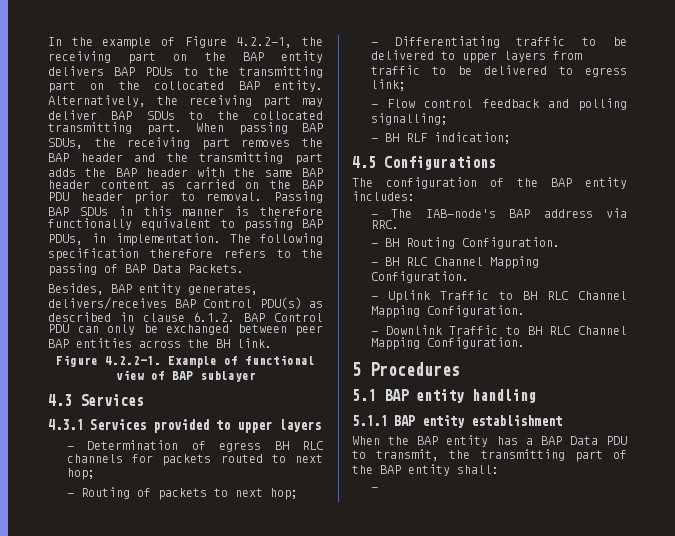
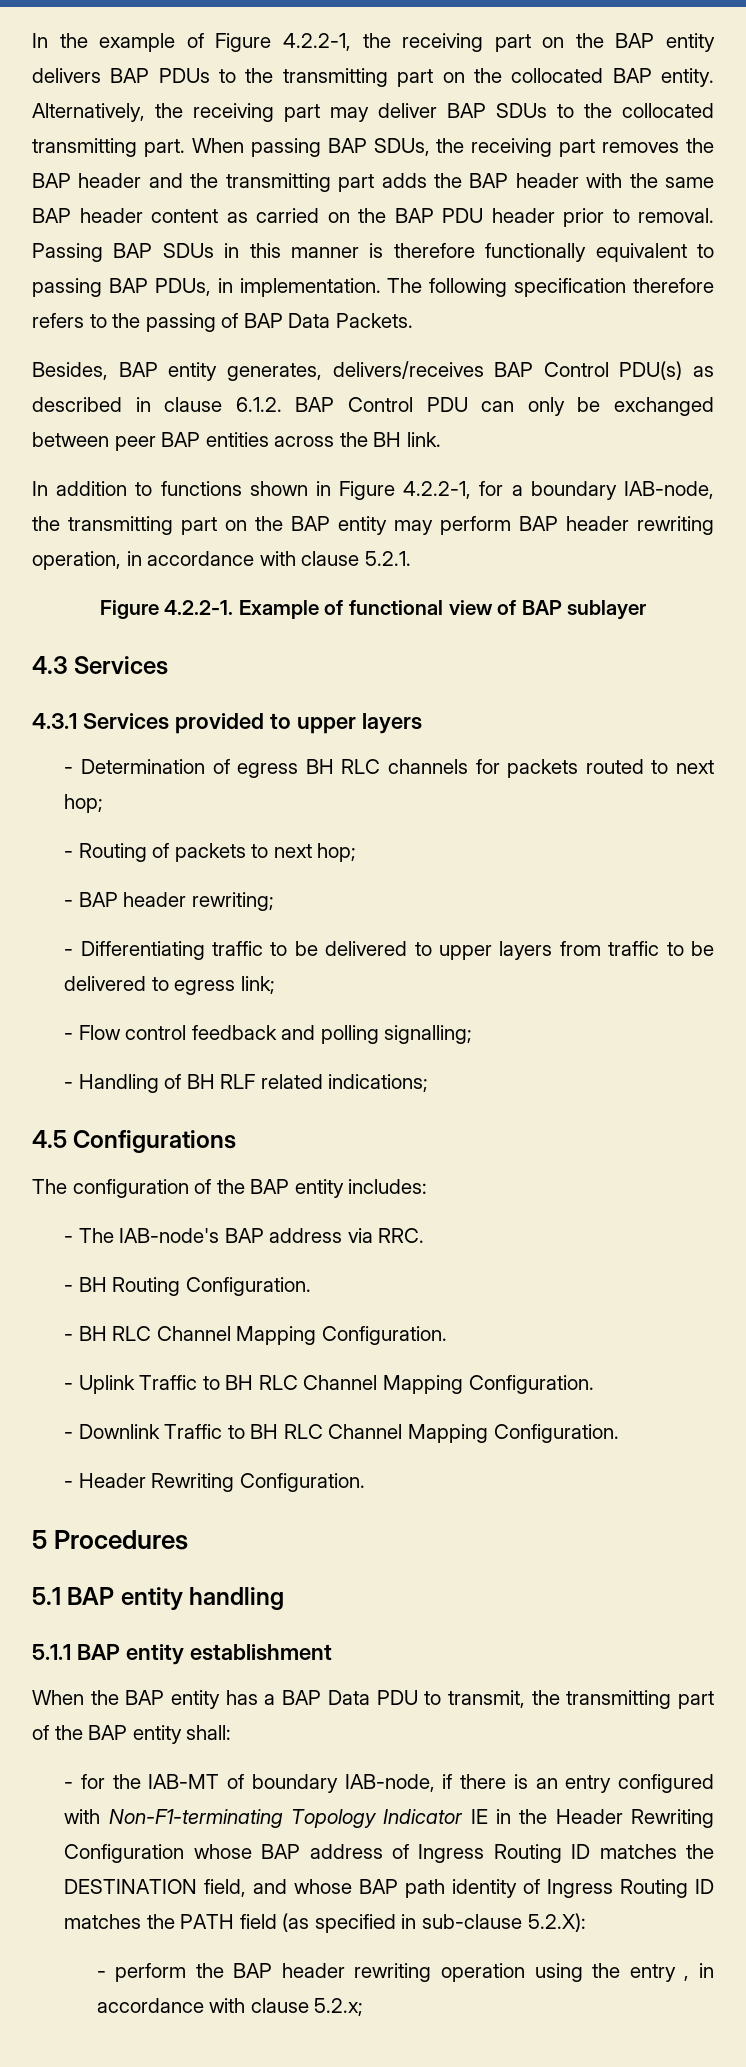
(272, 343) none -> [32,481,714,500] [32,516,714,535] [32,551,411,570] // In addition to functions shown in Figure 4.2.2-1, for a boundary IAB-node, the transmitting part on the BAP entity may perform BAP header rewriting operation, in accordance with clause 5.2.1.
(298, 494) none -> [64,892,274,911] // - BAP header rewriting;
[384,132,511,144] BH RLF indication; -> [78,1074,429,1093] Handling of BH RLF related indications;
(525, 343) none -> [64,1473,365,1492] // - Header Rewriting Configuration.
(378, 489) none -> [81,1774,715,1793] [64,1809,714,1828] [64,1844,715,1863] [64,1879,714,1898] [64,1913,586,1933] [96,1963,714,1982] [96,1998,364,2016] for the IAB-MT of boundary IAB-node, if there is an entry configured with Non-F1-terminating Topology Indicator IE in the Header Rewriting Configuration whose BAP address of Ingress Routing ID matches the DESTINATION field, and whose BAP path identity of Ingress Routing ID matches the PATH field (as specified in sub-clause 5.2.X): // - perform the BAP header rewriting operation using the entry , in accordance with clause 5.2.x;

